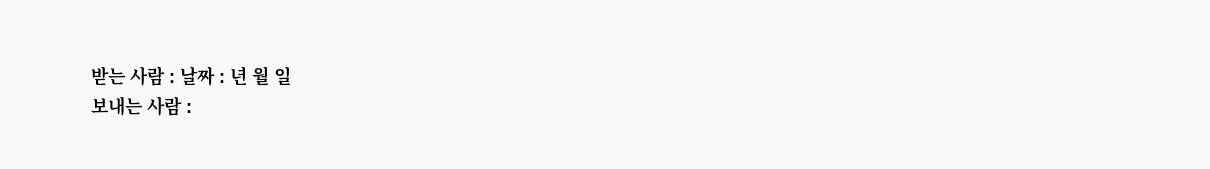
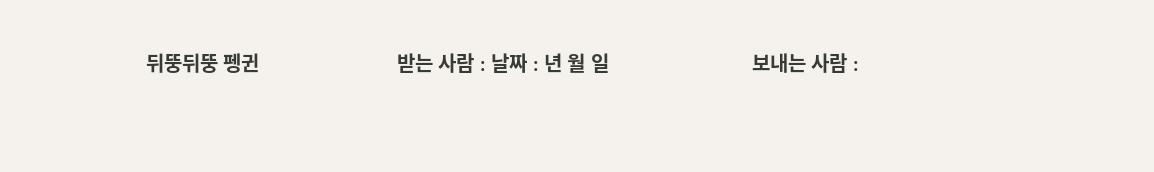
(91, 76) none -> [145,53,260,73] 뒤뚱뒤뚱 펭귄 //

